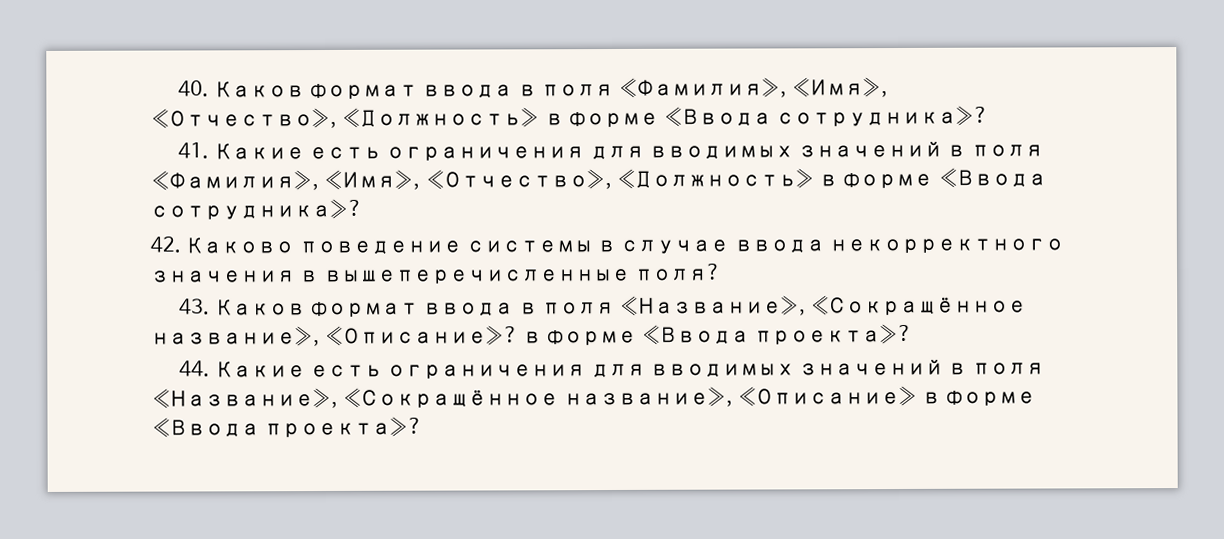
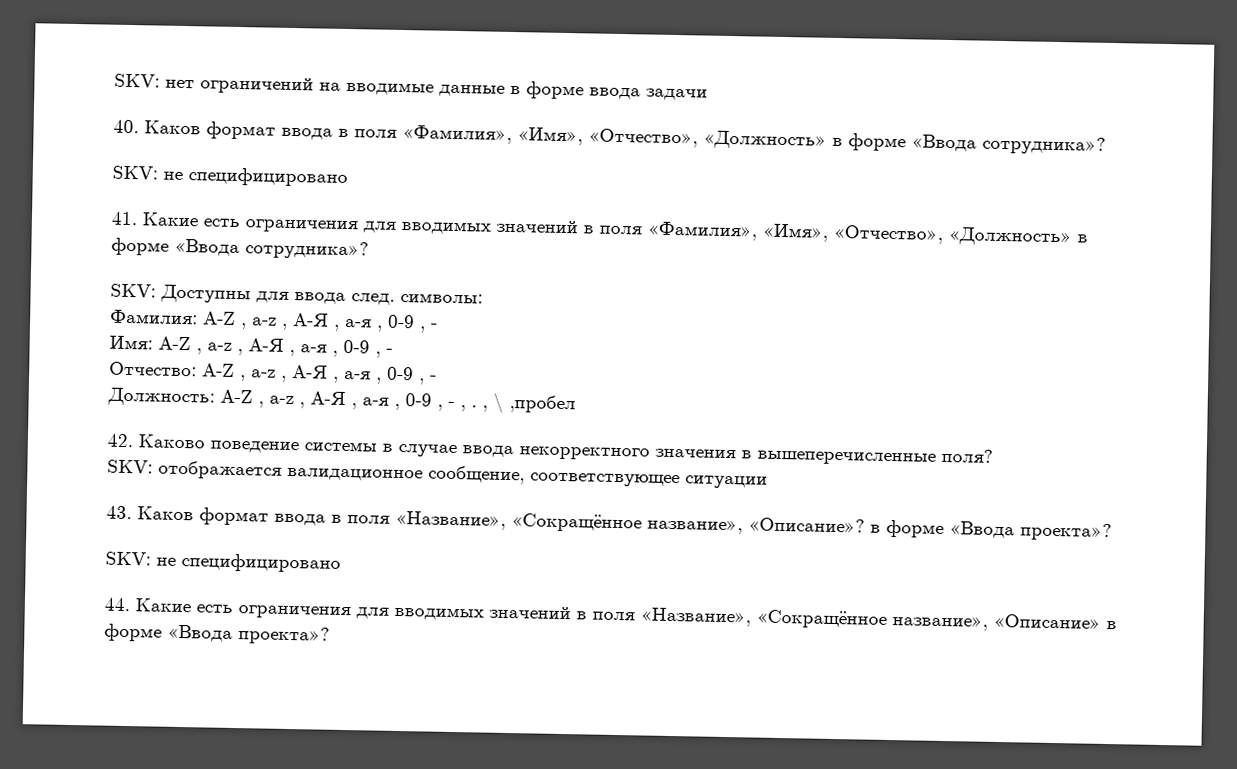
(178, 88) none -> [114,73,708,101] SKV: нет ограничений на вводимые данные в форме ввода задачи //
(989, 116) none -> [112,165,348,188] // SKV: не специфицировано
(362, 209) none -> [110,283,483,305] [110,309,438,333] [109,335,393,358] [109,361,437,385] [107,387,576,414] // SKV: Доступны для ввода след. символы: // Фамилия: A-Z , a-z , А-Я , а-я , 0-9 , - // Имя: A-Z , a-z , А-Я , а-я , 0-9 , - // Отчество: A-Z , a-z , А-Я , а-я , 0-9 , - // Должность: A-Z , a-z , А-Я , а-я , 0-9 , - , . , \ ,пробел
(721, 272) none -> [107,459,768,489] // SKV: отображается валидационное сообщение, соответствующее ситуации
(913, 334) none -> [105,551,341,573] // SKV: не специфицировано

